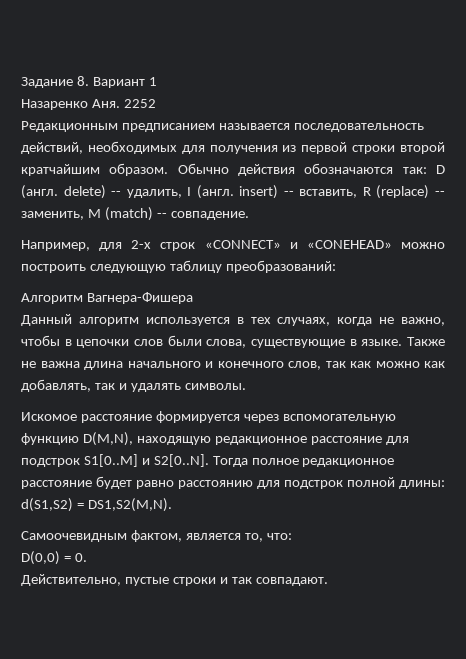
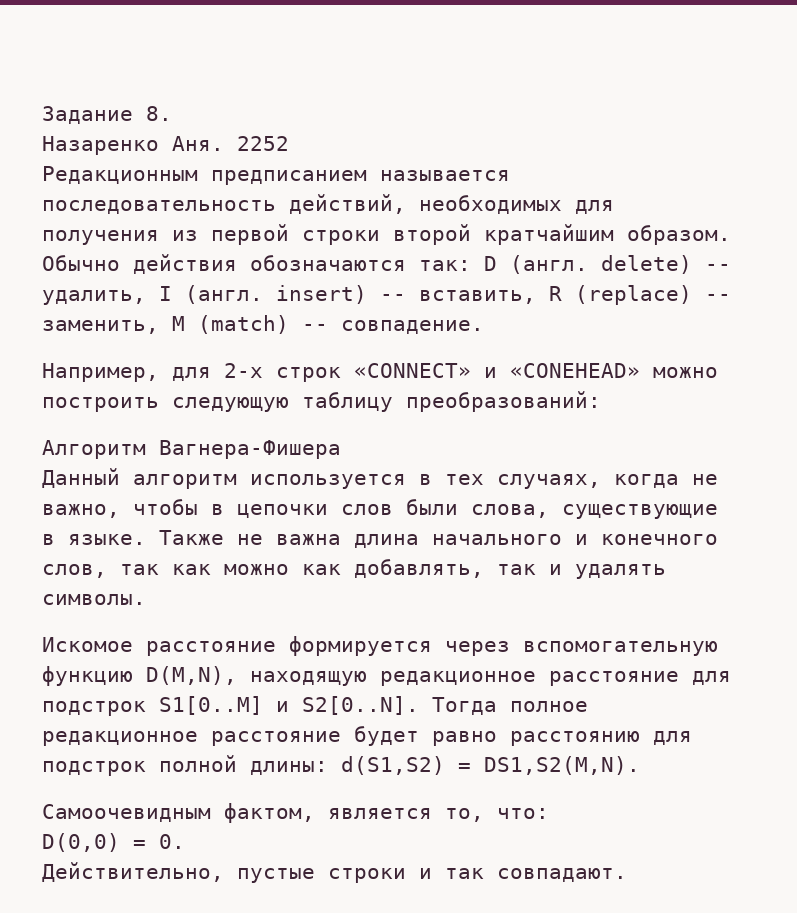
[92,77,157,88] Вариант 1 -> (172, 113) none

